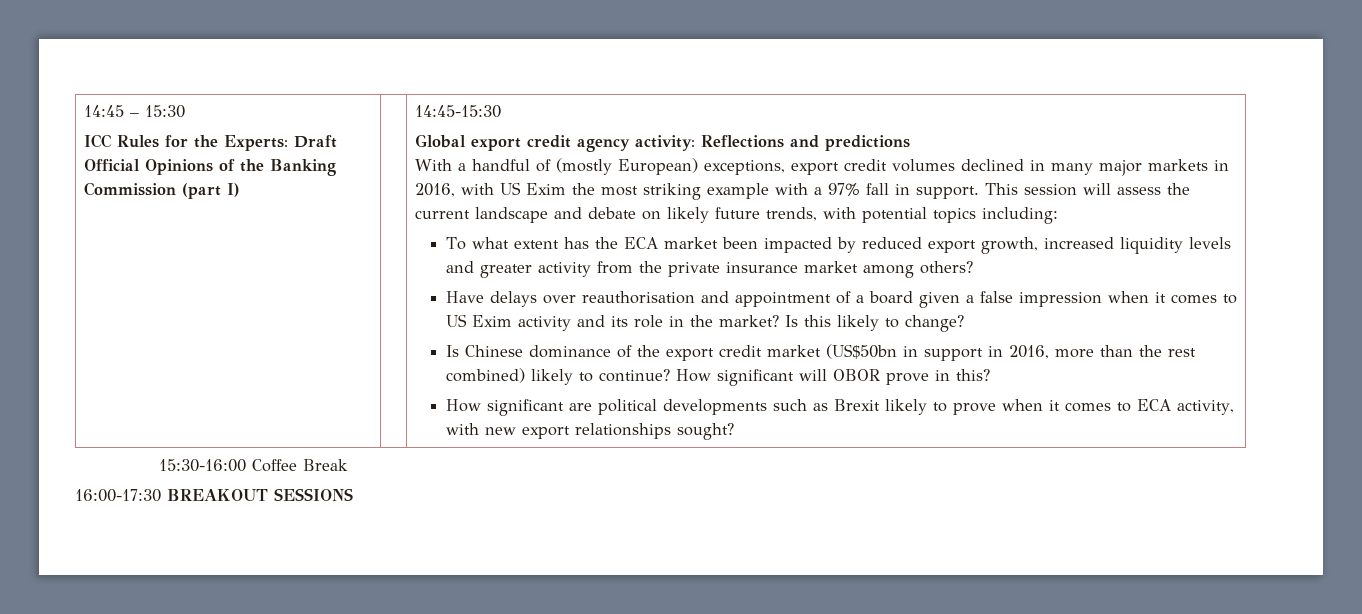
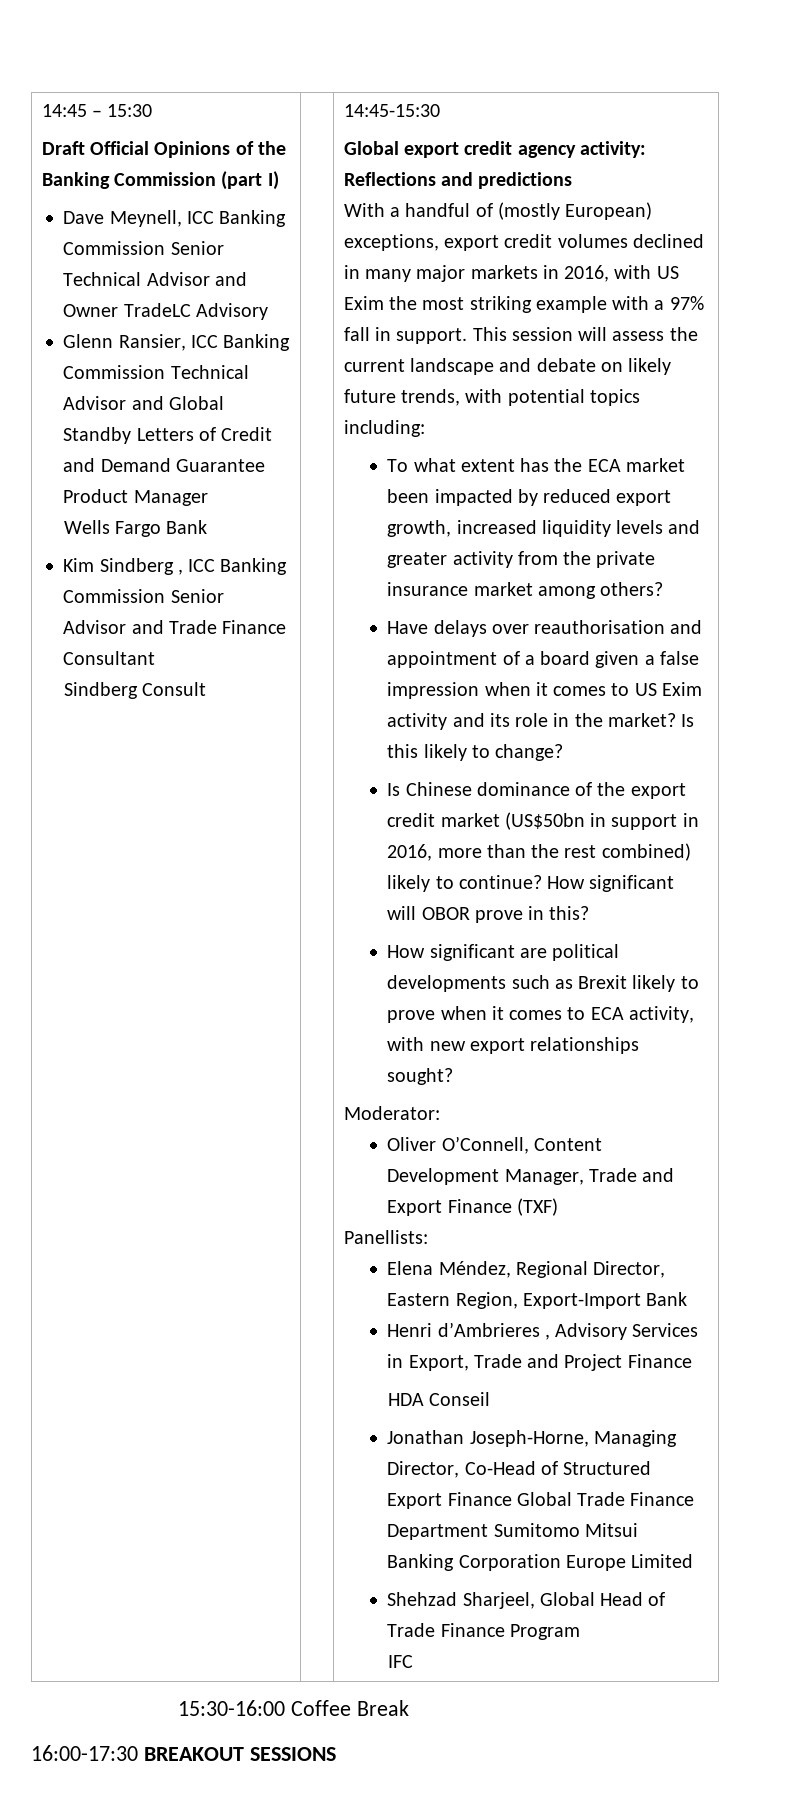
[83,134,288,151] ICC Rules for the Experts: -> (153, 110) none
(240, 190) none -> [63,210,287,227] [63,241,224,255] [63,272,247,286] [63,303,268,320] [63,334,291,351] [63,365,249,379] [63,396,224,410] [63,427,273,444] [63,458,265,472] [63,489,208,506] [63,520,208,537] [63,558,288,575] [63,589,224,603] [63,620,287,634] [63,651,156,665] [63,682,207,699] // Dave Meynell, ICC Banking Commission Senior Technical Advisor and Owner TradeLC Advisory // Glenn Ransier, ICC Banking Commission Technical Advisor and Global Standby Letters of Credit and Demand Guarantee Product Manager // Wells Fargo Bank // Kim Sindberg , ICC Banking Commission Senior Advisor and Trade Finance Consultant // Sindberg Consult
(734, 431) none -> [343,1106,440,1120] [387,1136,602,1154] [387,1168,675,1185] [387,1198,558,1216] [343,1230,428,1244] [387,1261,666,1278] [387,1292,688,1309] [387,1322,699,1340] [387,1354,692,1371] [387,1392,491,1406] [387,1430,677,1447] [387,1461,652,1478] [387,1492,695,1509] [387,1523,638,1540] [387,1554,694,1571] [387,1592,666,1609] [387,1623,580,1640] [387,1655,413,1668] // Moderator: // Oliver O’Connell, Content Development Manager, Trade and Export Finance (TXF) // Panellists: // Elena Méndez, Regional Director, Eastern Region, Export-Import Bank // Henri d’Ambrieres , Advisory Services in Export, Trade and Project Finance // HDA Conseil // Jonathan Joseph-Horne, Managing Director, Co-Head of Structured Export Finance Global Trade Finance Department Sumitomo Mitsui Banking Corporation Europe Limited // Shehzad Sharjeel, Global Head of Trade Finance Program // IFC

